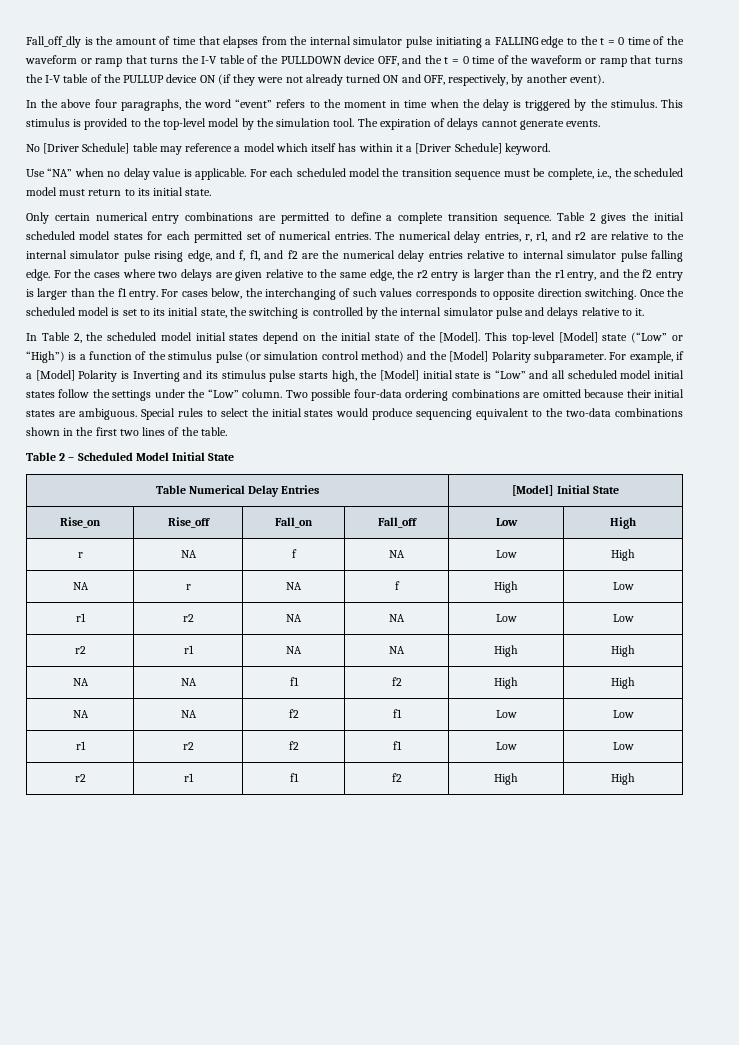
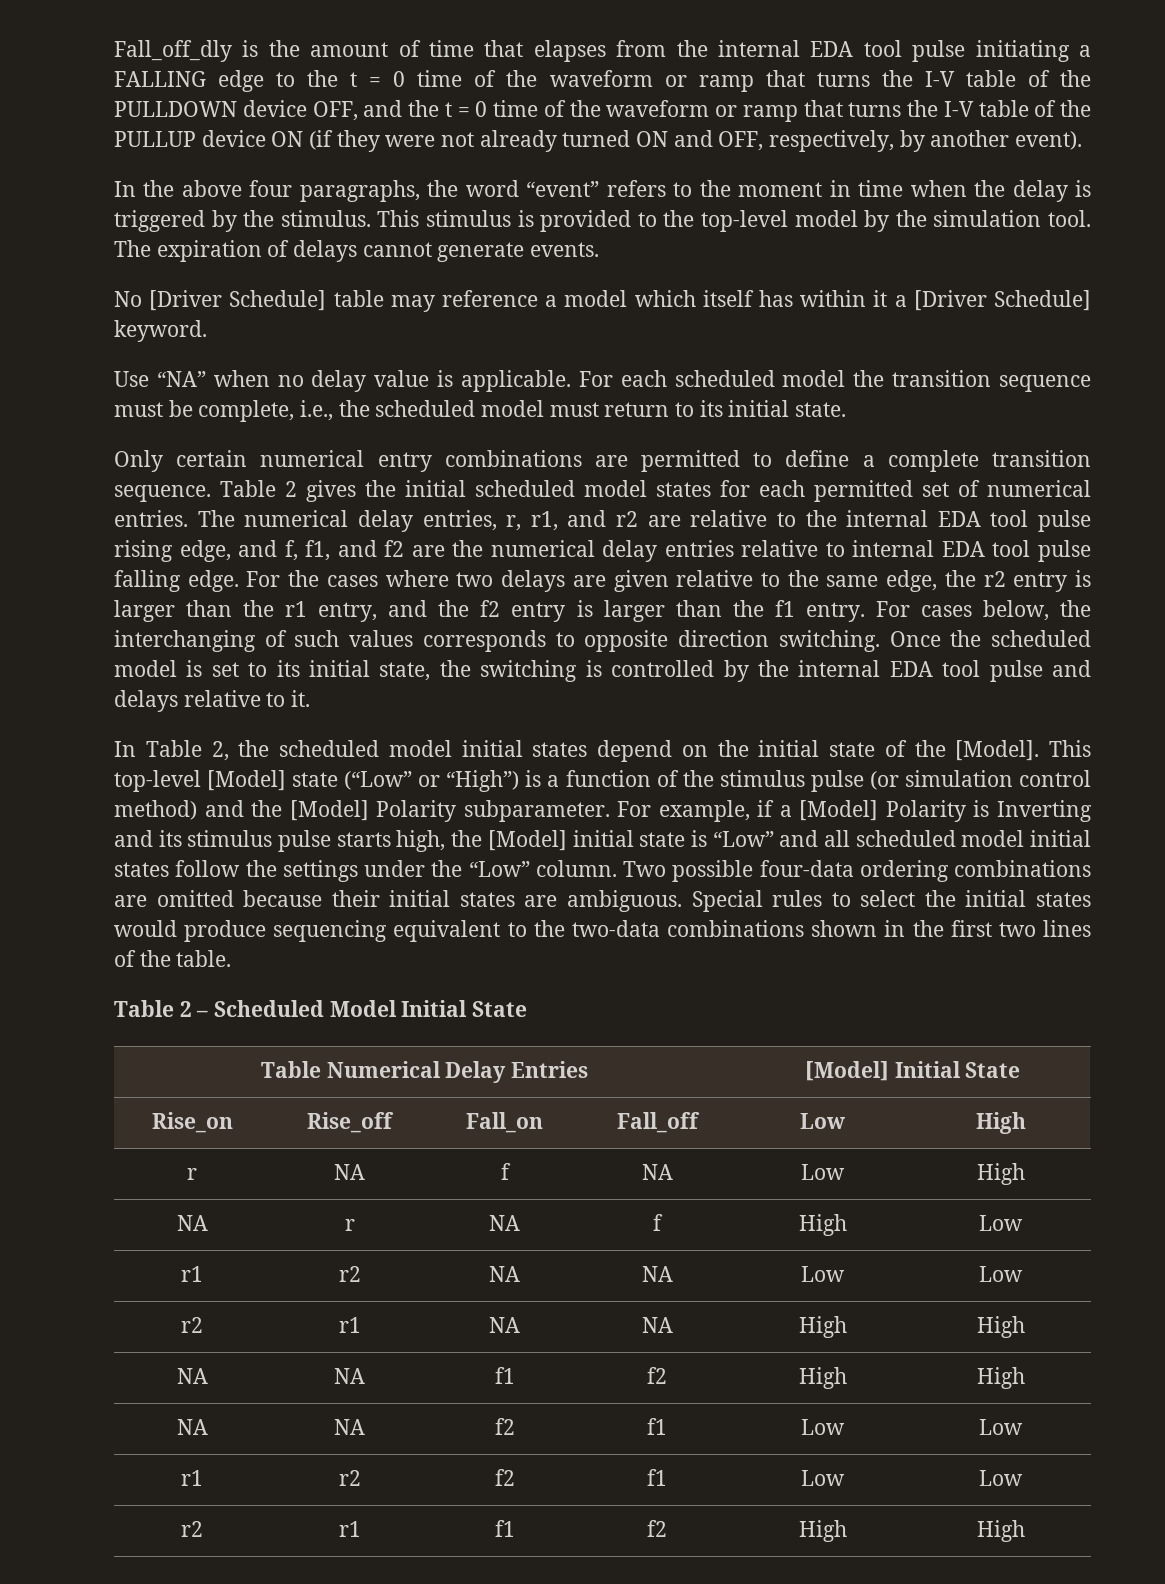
[353,36,403,45] simulator -> [810,40,902,57] EDA tool
[70,250,120,259] simulator -> [937,510,1029,527] EDA tool
[567,250,617,259] simulator -> [941,540,1031,557] EDA tool
[443,307,493,316] simulator -> [889,660,981,677] EDA tool

